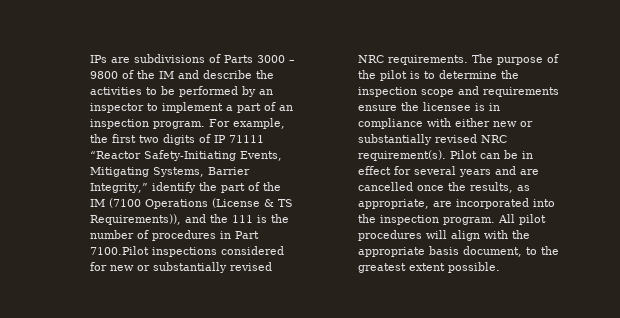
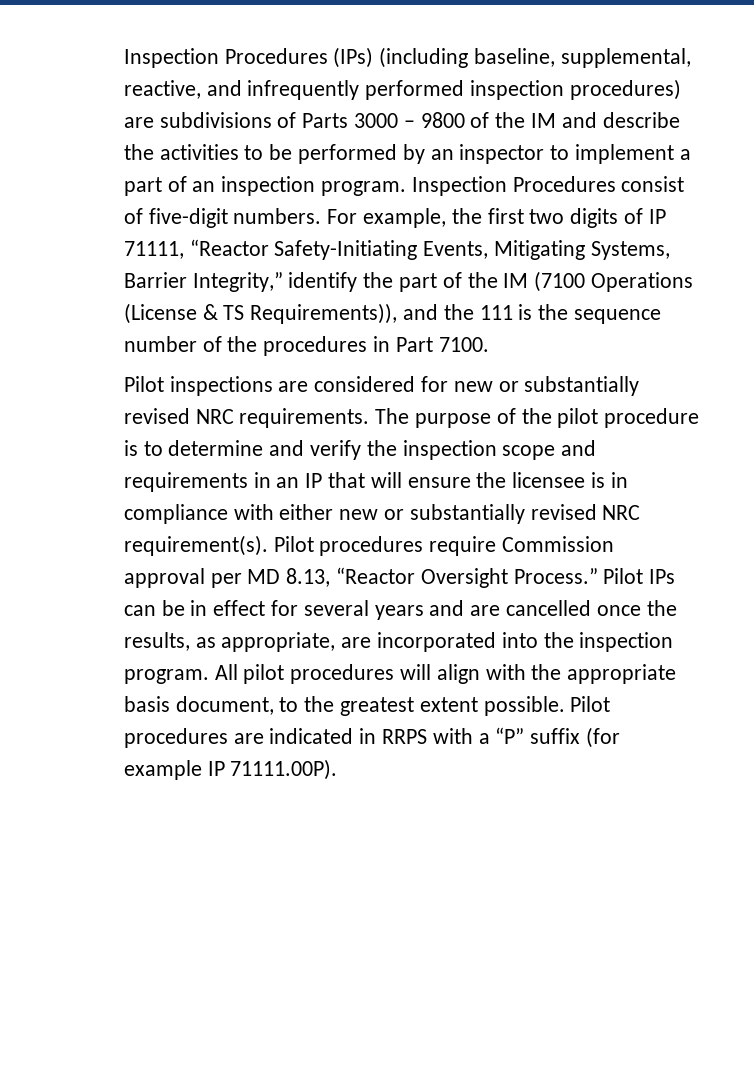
[90,55,108,63] IPs -> [123,47,691,68] [123,79,681,100] Inspection Procedures (IPs) (including baseline, supplemental, reactive, and infrequently performed inspection procedures)
(206, 125) none -> [411,176,685,196] [123,208,322,228] Inspection Procedures consist of five-digit numbers.
[229,135,265,143] 71111 -> [123,241,184,259] 71111,
(290, 218) none -> [573,309,661,324] sequence
(150, 234) none -> [227,336,258,352] the
[90,246,218,257] 7100.Pilot inspections -> [438,337,489,352] [123,376,309,396] 7100. // Pilot inspections are
(408, 75) none -> [604,408,700,428] procedure
(498, 74) none -> [269,440,361,460] and verify
(560, 92) none -> [253,472,402,488] in an IP that will
(478, 154) none -> [319,536,614,556] [123,567,676,588] procedures require Commission approval per MD 8.13, “Reactor Oversight Process.” Pilot IPs
(501, 267) none -> [570,696,611,712] [123,727,620,748] [123,759,338,780] Pilot procedures are indicated in RRPS with a “P” suffix (for example IP 71111.00P).

